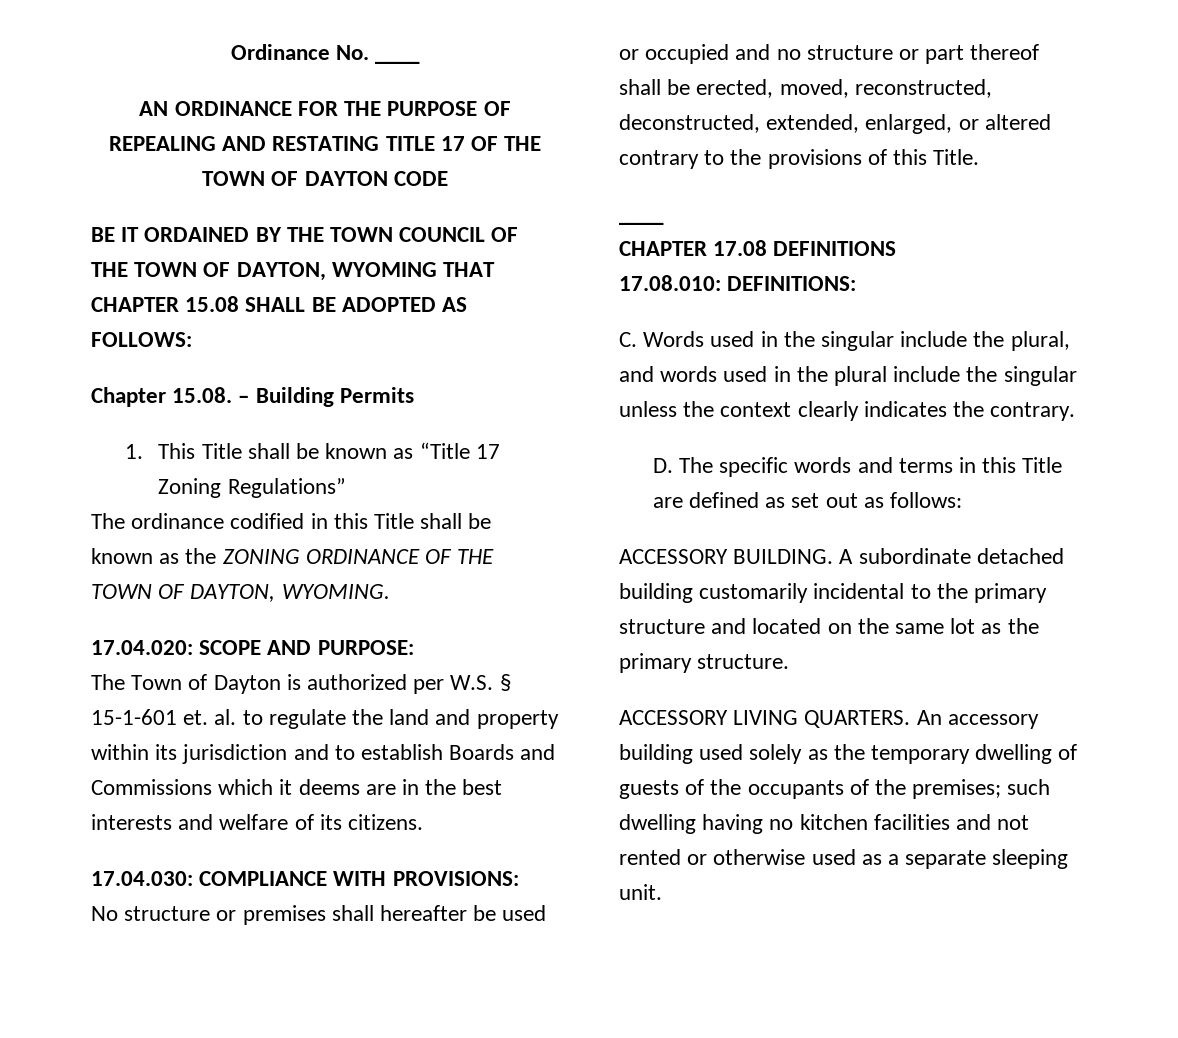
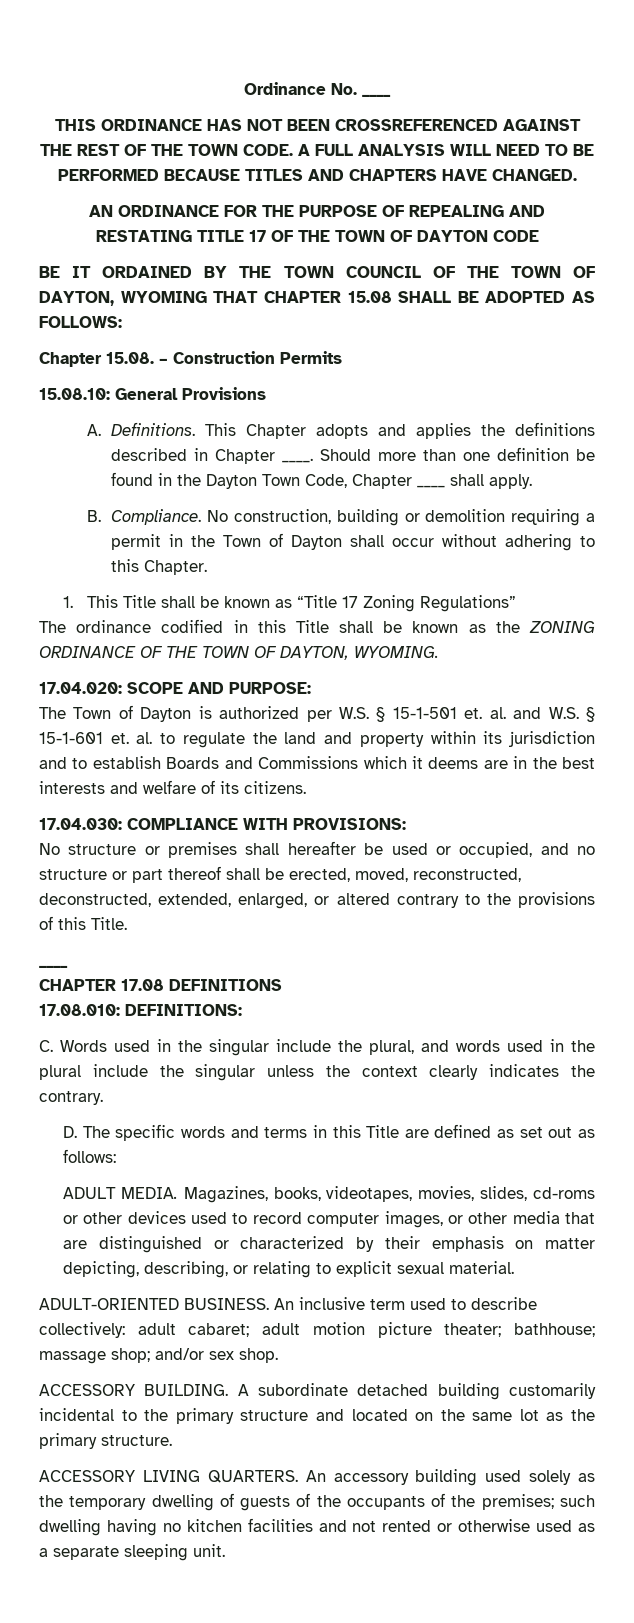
(421, 62) none -> [54,119,581,131] [40,144,594,156] [57,169,577,181] // THIS ORDINANCE HAS NOT BEEN CROSSREFERENCED AGAINST THE REST OF THE TOWN CODE. A FULL ANALYSIS WILL NEED TO BE PERFORMED BECAUSE TITLES AND CHAPTERS HAVE CHANGED.
[255,387,334,407] Building -> [173,351,275,364] Construction
(414, 395) none -> [39,387,266,400] [87,422,596,439] [111,447,595,464] [111,472,533,489] [87,509,595,526] [111,533,595,551] [111,559,208,575] // 15.08.10: General Provisions // A. Definitions. This Chapter adopts and applies the definitions described in Chapter ____. Should more than one definition be found in the Dayton Town Code, Chapter ____ shall apply. // B. Compliance. No construction, building or demolition requiring a permit in the Town of Dayton shall occur without adhering to this Chapter.
(511, 682) none -> [392,707,596,722] 15-1-501 et. al. and W.S. §
[645,44,730,64] occupied -> [459,842,533,858] occupied,
(962, 500) none -> [63,1186,595,1203] [63,1211,596,1228] [63,1236,595,1253] [63,1261,515,1278] [39,1297,537,1310] [39,1322,595,1338] [39,1348,278,1364] // ADULT MEDIA. Magazines, books, videotapes, movies, slides, cd-roms or other devices used to record computer images, or other media that are distinguished or characterized by their emphasis on matter depicting, describing, or relating to explicit sexual material. // ADULT-ORIENTED BUSINESS. An inclusive term used to describe collectively: adult cabaret; adult motion picture theater; bathhouse; massage shop; and/or sex shop.

